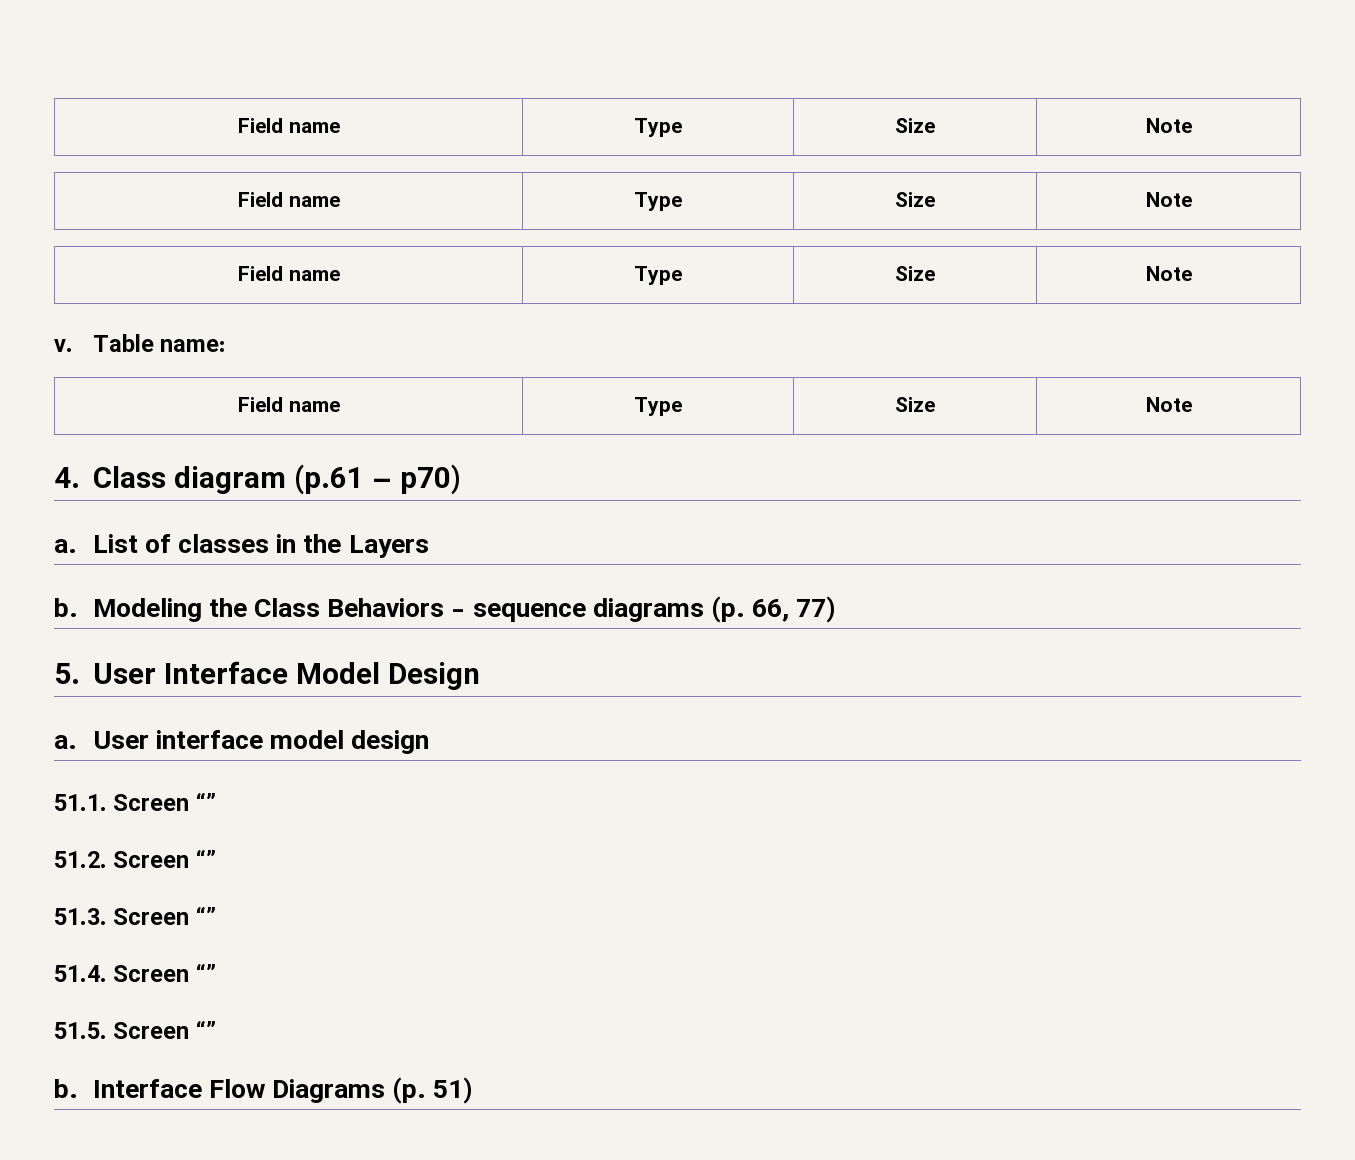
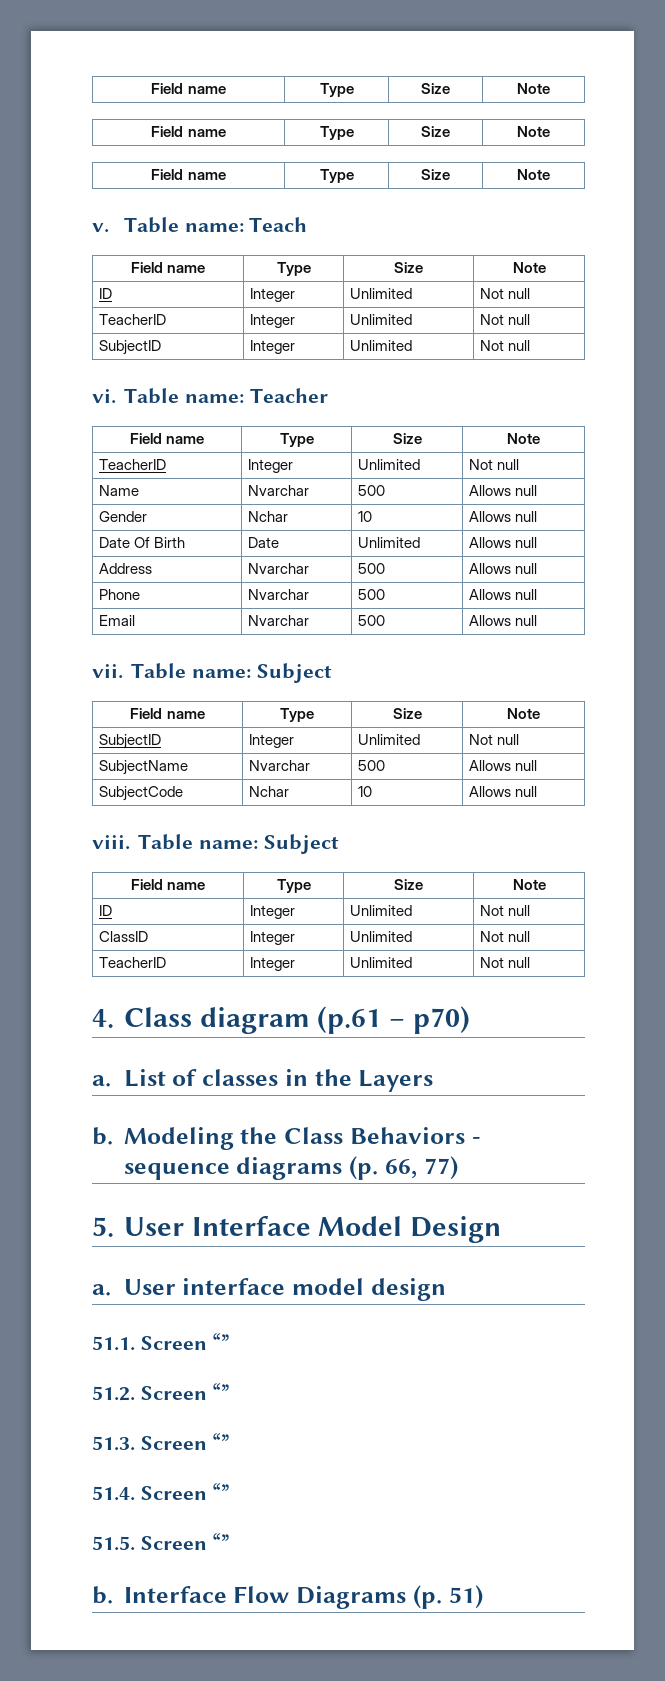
[237,397,340,412] [634,397,682,416] [895,397,935,412] [1145,397,1192,412] // Field name | Type | Size | Note -> [249,217,308,232] [130,262,206,273] [276,262,311,276] [394,262,423,273] [512,262,546,273] [98,288,112,299] [249,288,295,302] [349,288,412,299] [479,288,530,299] [98,314,166,325] [249,314,295,328] [349,314,412,325] [479,314,530,325] [98,340,161,355] [249,340,295,354] [349,340,412,351] [479,340,530,351] [92,388,328,404] [129,433,205,444] [279,433,314,447] [392,433,422,444] [507,433,540,444] [98,459,166,470] [247,459,293,473] [357,459,420,470] [468,459,519,470] [98,485,139,496] [247,485,309,496] [357,485,385,496] [468,485,537,496] [98,511,147,522] [247,511,288,522] [357,511,372,522] [468,511,537,522] [98,537,185,548] [247,537,279,548] [357,537,420,548] [468,537,537,548] [98,563,152,574] [247,563,309,574] [357,563,385,574] [468,563,537,574] [98,589,140,600] [247,589,309,600] [357,589,385,600] [468,589,537,600] [98,615,135,626] [247,615,309,626] [357,615,385,626] [468,615,537,626] [92,663,332,683] [130,708,205,719] [280,708,314,722] [392,708,422,719] [507,708,540,719] [98,734,161,749] [248,734,294,748] [357,734,420,745] [468,734,519,745] [98,760,188,775] [248,760,310,771] [357,760,385,771] [468,760,537,771] [98,786,183,801] [248,786,289,797] [357,786,372,797] [468,786,537,797] [92,834,339,854] [130,879,206,890] [276,879,311,893] [394,879,423,890] [512,879,546,890] [98,905,112,916] [249,905,295,919] [349,905,412,916] [479,905,530,916] [98,931,148,942] [249,931,295,945] [349,931,412,942] [479,931,530,942] [98,957,166,968] [249,957,295,971] [349,957,412,968] [479,957,530,968] Teach // Field name | Type | Size | Note // ID | Integer | Unlimited | Not null // TeacherID | Integer | Unlimited | Not null // SubjectID | Integer | Unlimited | Not null // vi. Table name: Teacher // Field name | Type | Size | Note // TeacherID | Integer | Unlimited | Not null // Name | Nvarchar | 500 | Allows null // Gender | Nchar | 10 | Allows null // Date Of Birth | Date | Unlimited | Allows null // Address | Nvarchar | 500 | Allows null // Phone | Nvarchar | 500 | Allows null // Email | Nvarchar | 500 | Allows null // vii. Table name: Subject // Field name | Type | Size | Note // SubjectID | Integer | Unlimited | Not null // SubjectName | Nvarchar | 500 | Allows null // SubjectCode | Nchar | 10 | Allows null // viii. Table name: Subject // Field name | Type | Size | Note // ID | Integer | Unlimited | Not null // ClassID | Integer | Unlimited | Not null // TeacherID | Integer | Unlimited | Not null

